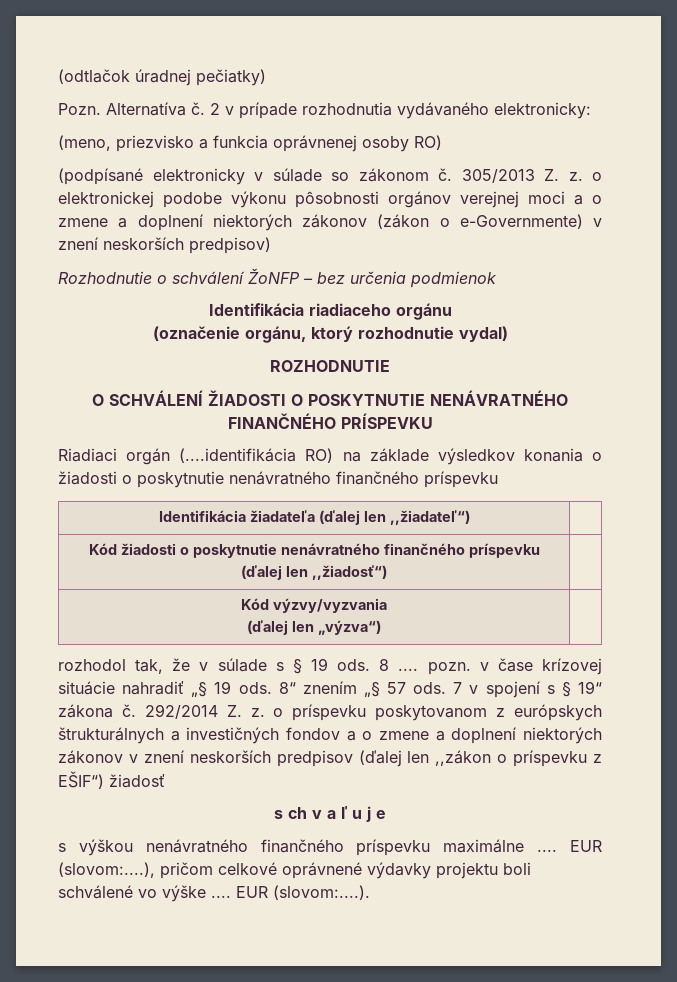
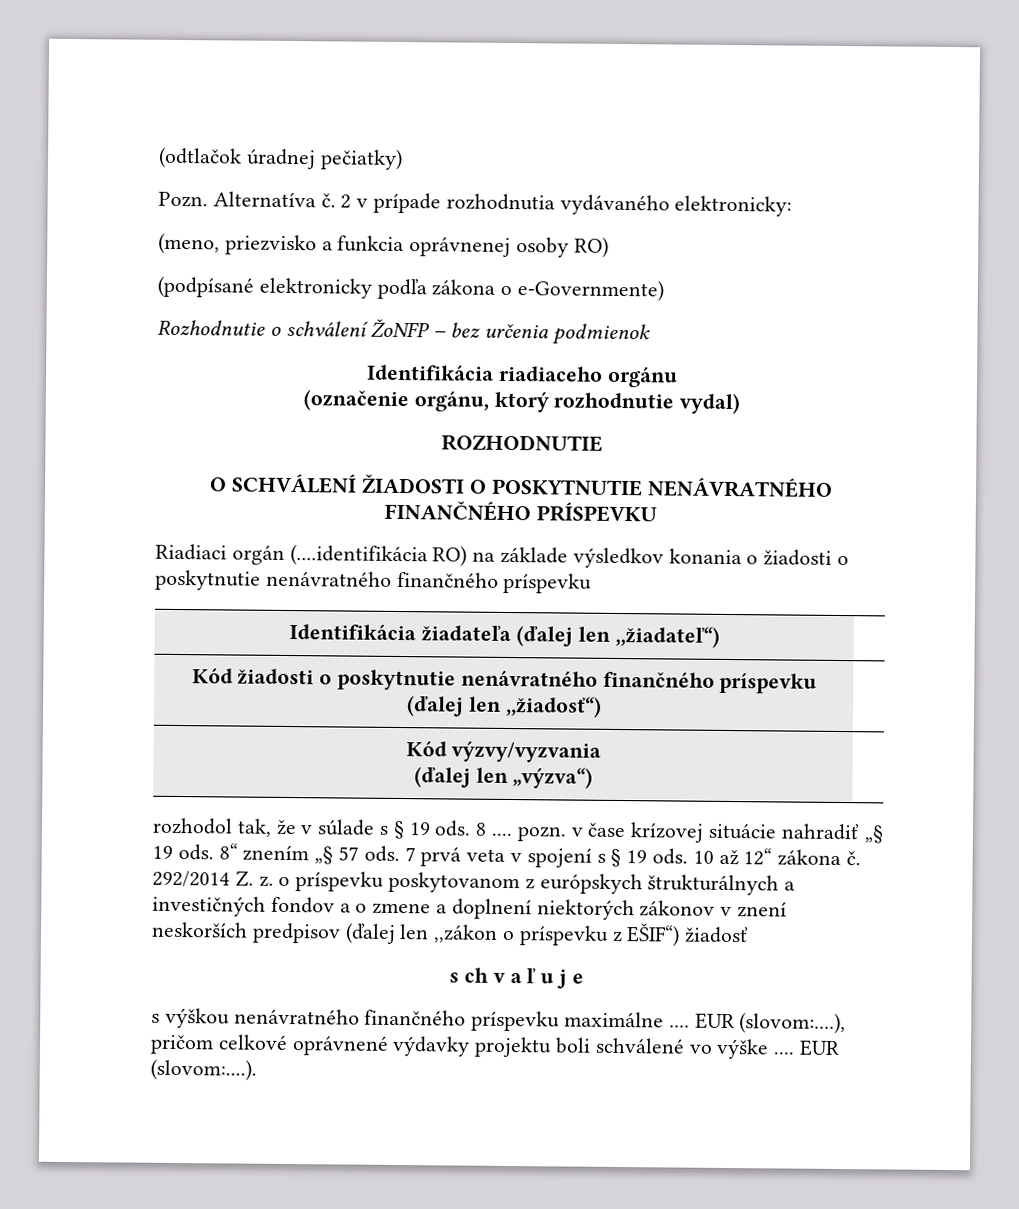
[254,168,602,183] [58,191,602,208] [58,214,602,231] [58,237,271,254] v súlade so zákonom č. 305/2013 Z. z. o elektronickej podobe výkonu pôsobnosti orgánov verejnej moci a o zmene a doplnení niektorých zákonov (zákon o e-Governmente) v znení neskorších predpisov) -> [376,278,665,302] podľa zákona o e-Governmente)
(463, 688) none -> [420,846,506,867] prvá veta
[577,681,602,694] 19“ -> [626,848,773,866] 19 ods. 10 až 12“

